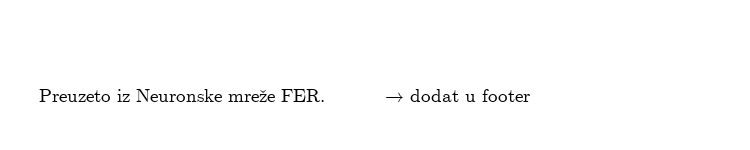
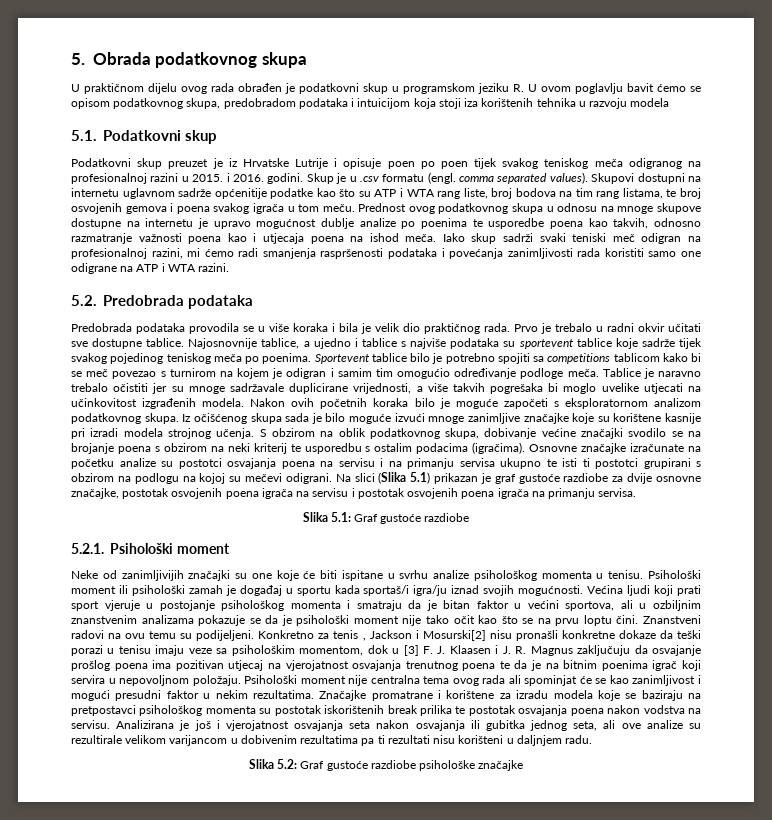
[39,89,530,102] Preuzeto iz Neuronske mreže FER. → dodat u footer -> [71,52,307,68] [71,83,701,94] [71,98,670,109] [71,130,218,144] [71,158,701,169] [71,172,702,184] [71,188,701,199] [71,203,701,214] [71,218,701,229] [71,233,701,244] [71,248,701,259] [71,263,230,274] [71,295,254,309] [71,323,701,334] [71,338,703,349] [71,353,701,364] [71,368,701,379] [71,383,701,394] [71,398,702,409] [71,413,701,424] [71,428,701,439] [71,442,701,454] [71,458,701,469] [71,472,702,484] [71,488,637,499] [302,512,470,524] [71,543,230,554] [71,570,701,581] [71,585,702,596] [71,600,701,611] [71,615,701,626] [71,630,701,641] [71,645,701,656] [71,660,701,671] [71,675,701,686] [71,690,701,701] [71,705,702,716] [71,720,701,731] [71,735,593,746] [248,759,524,771] 5. Obrada podatkovnog skupa // U praktičnom dijelu ovog rada obrađen je podatkovni skup u programskom jeziku R. U ovom poglavlju bavit ćemo se opisom podatkovnog skupa, predobradom podataka i intuicijom koja stoji iza korištenih tehnika u razvoju modela // 5.1. Podatkovni skup // Podatkovni skup preuzet je iz Hrvatske Lutrije i opisuje poen po poen tijek svakog teniskog meča odigranog na profesionalnoj razini u 2015. i 2016. godini. Skup je u .csv formatu (engl. comma separated values). Skupovi dostupni na internetu uglavnom sadrže općenitije podatke kao što su ATP i WTA rang liste, broj bodova na tim rang listama, te broj osvojenih gemova i poena svakog igrača u tom meču. Prednost ovog podatkovnog skupa u odnosu na mnoge skupove dostupne na internetu je upravo mogućnost dublje analize po poenima te usporedbe poena kao takvih, odnosno razmatranje važnosti poena kao i utjecaja poena na ishod meča. Iako skup sadrži svaki teniski meč odigran na profesionalnoj razini, mi ćemo radi smanjenja raspršenosti podataka i povećanja zanimljivosti rada koristiti samo one odigrane na ATP i WTA razini. // 5.2. Predobrada podataka // Predobrada podataka provodila se u više koraka i bila je velik dio praktičnog rada. Prvo je trebalo u radni okvir učitati sve dostupne tablice. Najosnovnije tablice, a ujedno i tablice s najviše podataka su sportevent tablice koje sadrže tijek svakog pojedinog teniskog meča po poenima. Sportevent tablice bilo je potrebno spojiti sa competitions tablicom kako bi se meč povezao s turnirom na kojem je odigran i samim tim omogućio određivanje podloge meča. Tablice je naravno trebalo očistiti jer su mnoge sadržavale duplicirane vrijednosti, a više takvih pogrešaka bi moglo uvelike utjecati na učinkovitost izgrađenih modela. Nakon ovih početnih koraka bilo je moguće započeti s eksploratornom analizom podatkovnog skupa. Iz očišćenog skupa sada je bilo moguće izvući mnoge zanimljive značajke koje su korištene kasnije pri izradi modela strojnog učenja. S obzirom na oblik podatkovnog skupa, dobivanje većine značajki svodilo se na brojanje poena s obzirom na neki kriterij te usporedbu s ostalim podacima (igračima). Osnovne značajke izračunate na početku analize su postotci osvajanja poena na servisu i na primanju servisa ukupno te isti ti postotci grupirani s obzirom na podlogu na kojoj su mečevi odigrani. Na slici (Slika 5.1) prikazan je graf gustoće razdiobe za dvije osnovne značajke, postotak osvojenih poena igrača na servisu i postotak osvojenih poena igrača na primanju servisa. // Slika 5.1: Graf gustoće razdiobe // 5.2.1. Psihološki moment // Neke od zanimljivijih značajki su one koje će biti ispitane u svrhu analize psihološkog momenta u tenisu. Psihološki moment ili psihološki zamah je događaj u sportu kada sportaš/i igra/ju iznad svojih mogućnosti. Većina ljudi koji prati sport vjeruje u postojanje psihološkog momenta i smatraju da je bitan faktor u većini sportova, ali u ozbiljnim znanstvenim analizama pokazuje se da je psihološki moment nije tako očit kao što se na prvu loptu čini. Znanstveni radovi na ovu temu su podijeljeni. Konkretno za tenis , Jackson i Mosurski[2] nisu pronašli konkretne dokaze da teški porazi u tenisu imaju veze sa psihološkim momentom, dok u [3] F. J. Klaasen i J. R. Magnus zaključuju da osvajanje prošlog poena ima pozitivan utjecaj na vjerojatnost osvajanja trenutnog poena te da je na bitnim poenima igrač koji servira u nepovoljnom položaju. Psihološki moment nije centralna tema ovog rada ali spominjat će se kao zanimljivost i mogući presudni faktor u nekim rezultatima. Značajke promatrane i korištene za izradu modela koje se baziraju na pretpostavci psihološkog momenta su postotak iskorištenih break prilika te postotak osvajanja poena nakon vodstva na servisu. Analizirana je još i vjerojatnost osvajanja seta nakon osvajanja ili gubitka jednog seta, ali ove analize su rezultirale velikom varijancom u dobivenim rezultatima pa ti rezultati nisu korišteni u daljnjem radu. // Slika 5.2: Graf gustoće razdiobe psihološke značajke

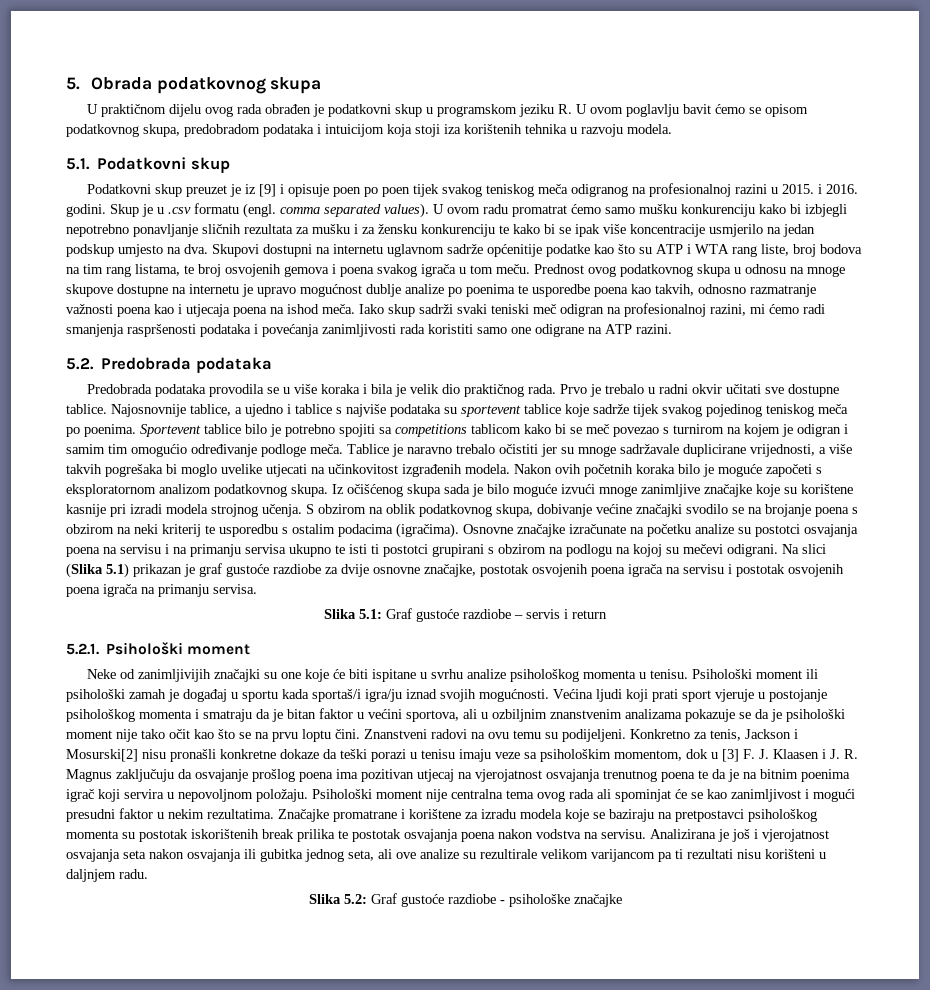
[630,98,670,107] modela -> [627,124,672,134] modela.
[242,158,329,169] Hrvatske Lutrije -> [259,184,277,197] [9]
(588, 178) none -> [433,204,847,217] [66,224,815,237] [66,244,208,257] U ovom radu promatrat ćemo samo mušku konkurenciju kako bi izbjegli nepotrebno ponavljanje sličnih rezultata za mušku i za žensku konkurenciju te kako bi se ipak više koncentracije usmjerilo na jedan podskup umjesto na dva.
[161,263,196,272] i WTA -> (632, 329) none
(470, 517) none -> [514,609,607,619] – servis i return
[333,630,366,641] tenis , -> [710,729,741,741] tenis,
[230,735,359,744] u dobivenim rezultatima -> (655, 855) none
(416, 764) none -> [499,900,505,904] -

